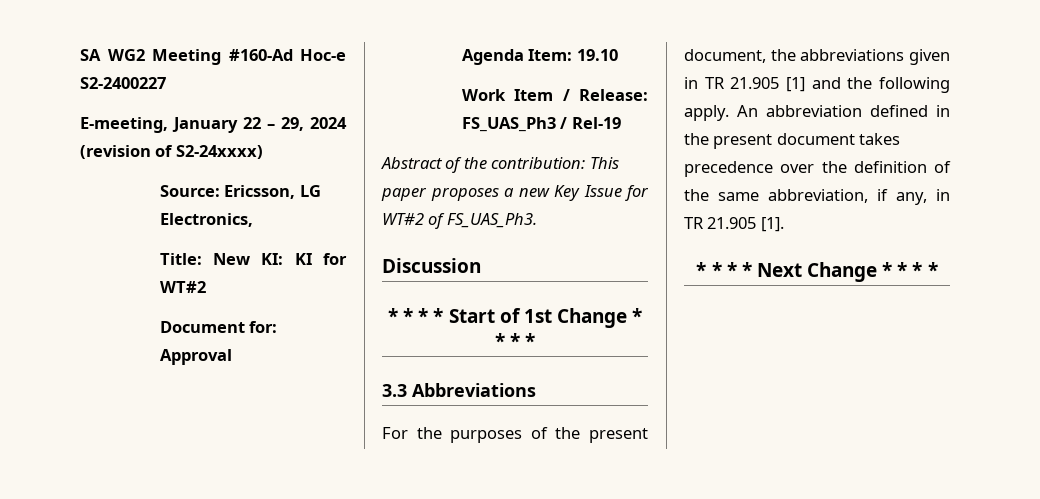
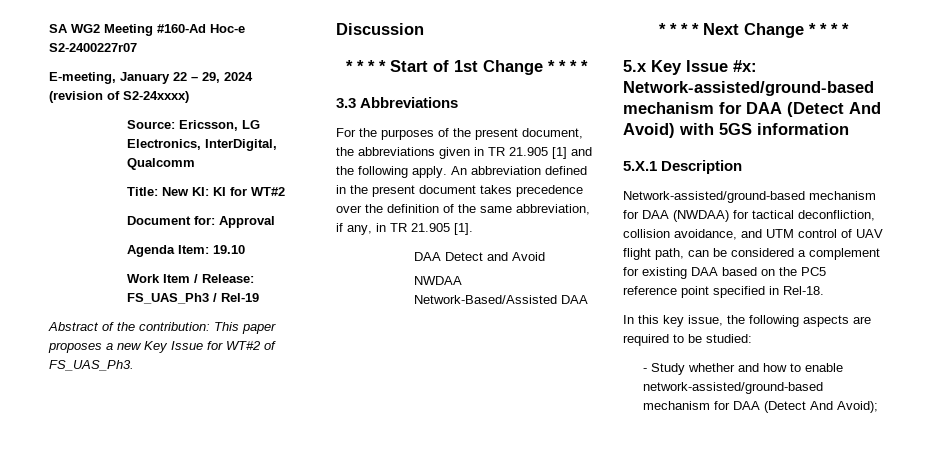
[80,77,166,89] S2-2400227 -> [49,43,137,52] S2-2400227r07
(253, 220) none -> [205,139,277,151] [127,158,195,170] InterDigital, Qualcomm
(784, 224) none -> [414,252,545,261] [414,276,462,285] [414,295,588,304] // DAA Detect and Avoid // NWDAA Network-Based/Assisted DAA
(938, 269) none -> [623,60,757,75] [623,81,874,96] [623,102,881,117] [623,123,849,138] [623,160,743,174] [623,191,876,203] [623,210,875,222] [623,229,883,240] [623,248,880,260] [623,267,826,279] [623,286,824,298] [623,315,871,327] [623,334,752,346] [642,363,843,375] [642,382,823,394] [642,401,878,413] // 5.x Key Issue #x: Network-assisted/ground-based mechanism for DAA (Detect And Avoid) with 5GS information // 5.X.1 Description // Network-assisted/ground-based mechanism for DAA (NWDAA) for tactical deconfliction, collision avoidance, and UTM control of UAV flight path, can be considered a complement for existing DAA based on the PC5 reference point specified in Rel-18. // In this key issue, the following aspects are required to be studied: // - Study whether and how to enable network-assisted/ground-based mechanism for DAA (Detect And Avoid);

